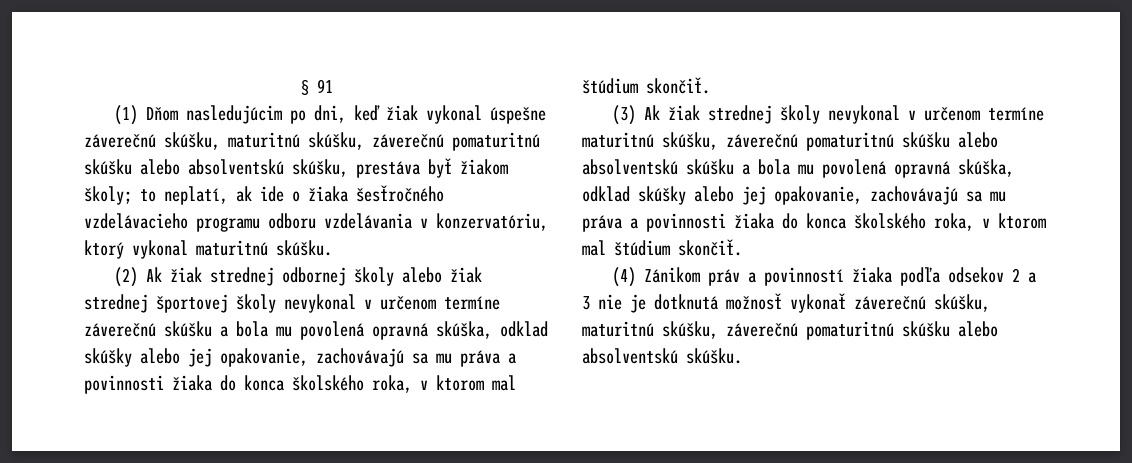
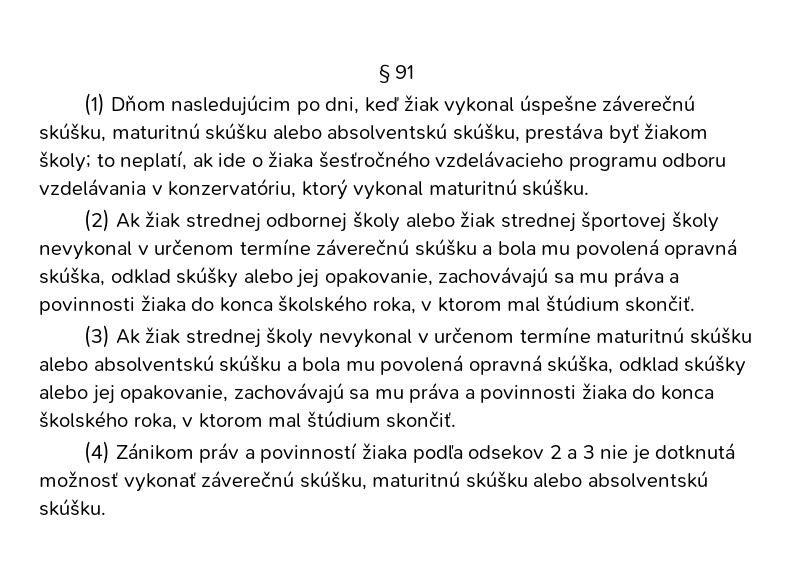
[308,132,540,151] skúšku, záverečnú pomaturitnú -> (200, 130) none
[662,132,894,151] skúšku, záverečnú pomaturitnú -> (685, 334) none
[662,321,894,340] skúšku, záverečnú pomaturitnú -> (461, 478) none

